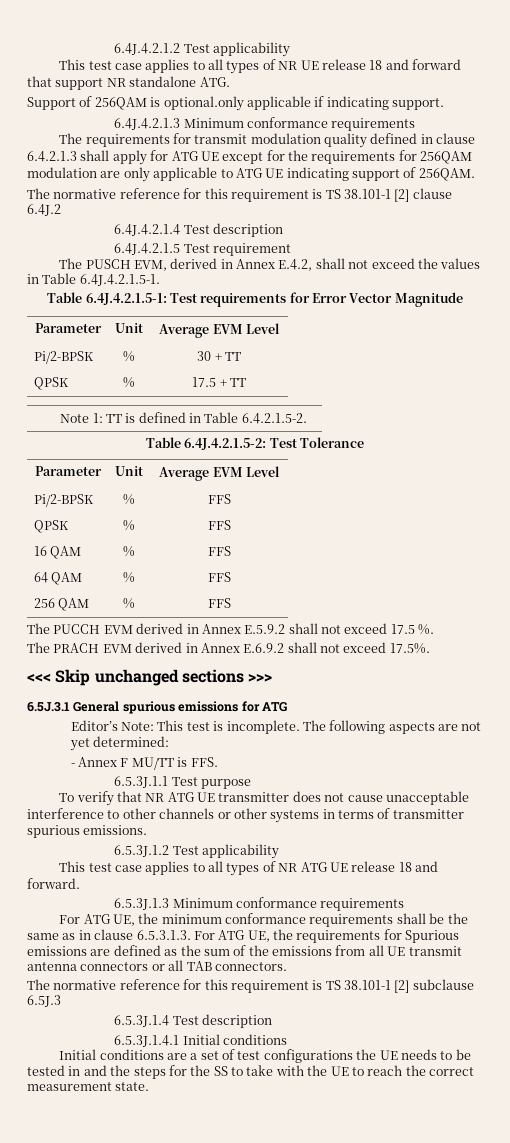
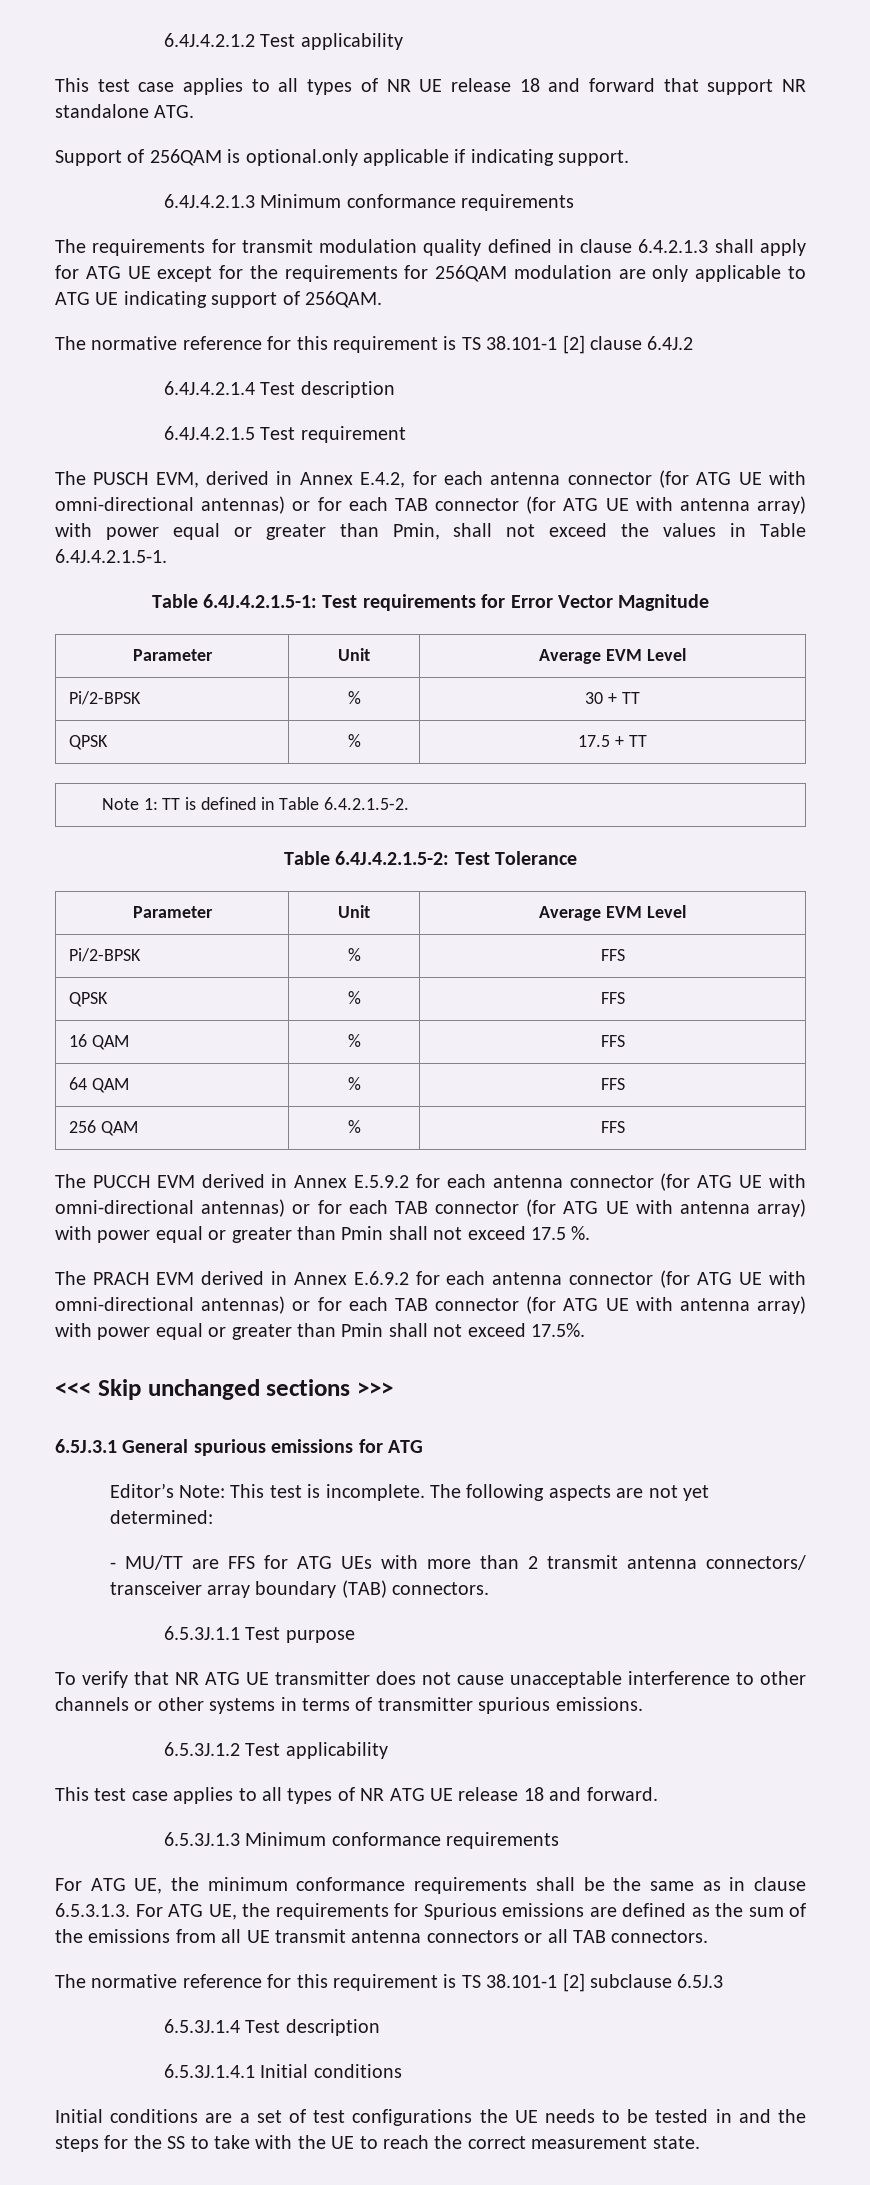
(313, 265) none -> [412,470,807,488] [55,496,806,514] [55,523,440,540] for each antenna connector (for ATG UE with omni-directional antennas) or for each TAB connector (for ATG UE with antenna array) with power equal or greater than Pmin,
(286, 629) none -> [416,1173,807,1191] [55,1199,806,1217] [55,1226,384,1243] for each antenna connector (for ATG UE with omni-directional antennas) or for each TAB connector (for ATG UE with antenna array) with power equal or greater than Pmin
(285, 648) none -> [415,1270,807,1288] [55,1296,806,1314] [55,1323,384,1340] for each antenna connector (for ATG UE with omni-directional antennas) or for each TAB connector (for ATG UE with antenna array) with power equal or greater than Pmin
[78,757,218,770] Annex F MU/TT is FFS. -> [124,1555,807,1570] [109,1580,490,1598] MU/TT are FFS for ATG UEs with more than 2 transmit antenna connectors/ transceiver array boundary (TAB) connectors.

